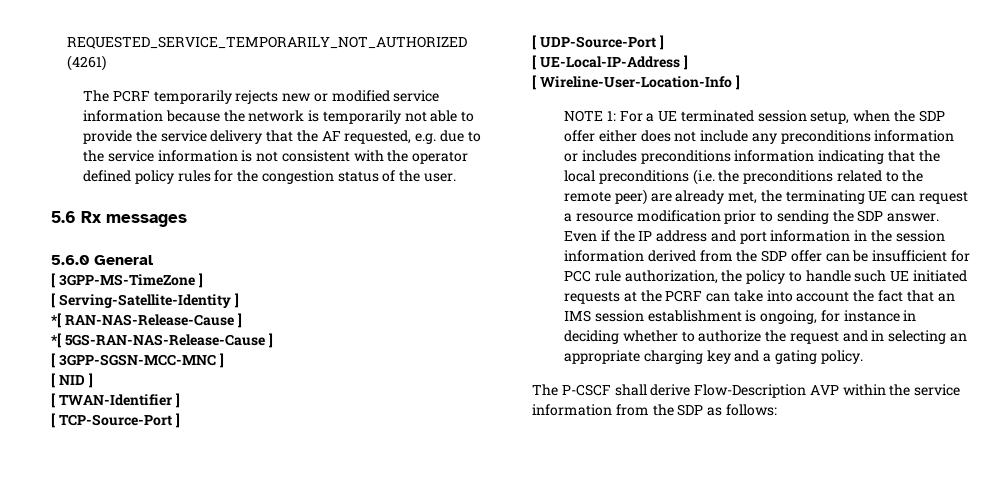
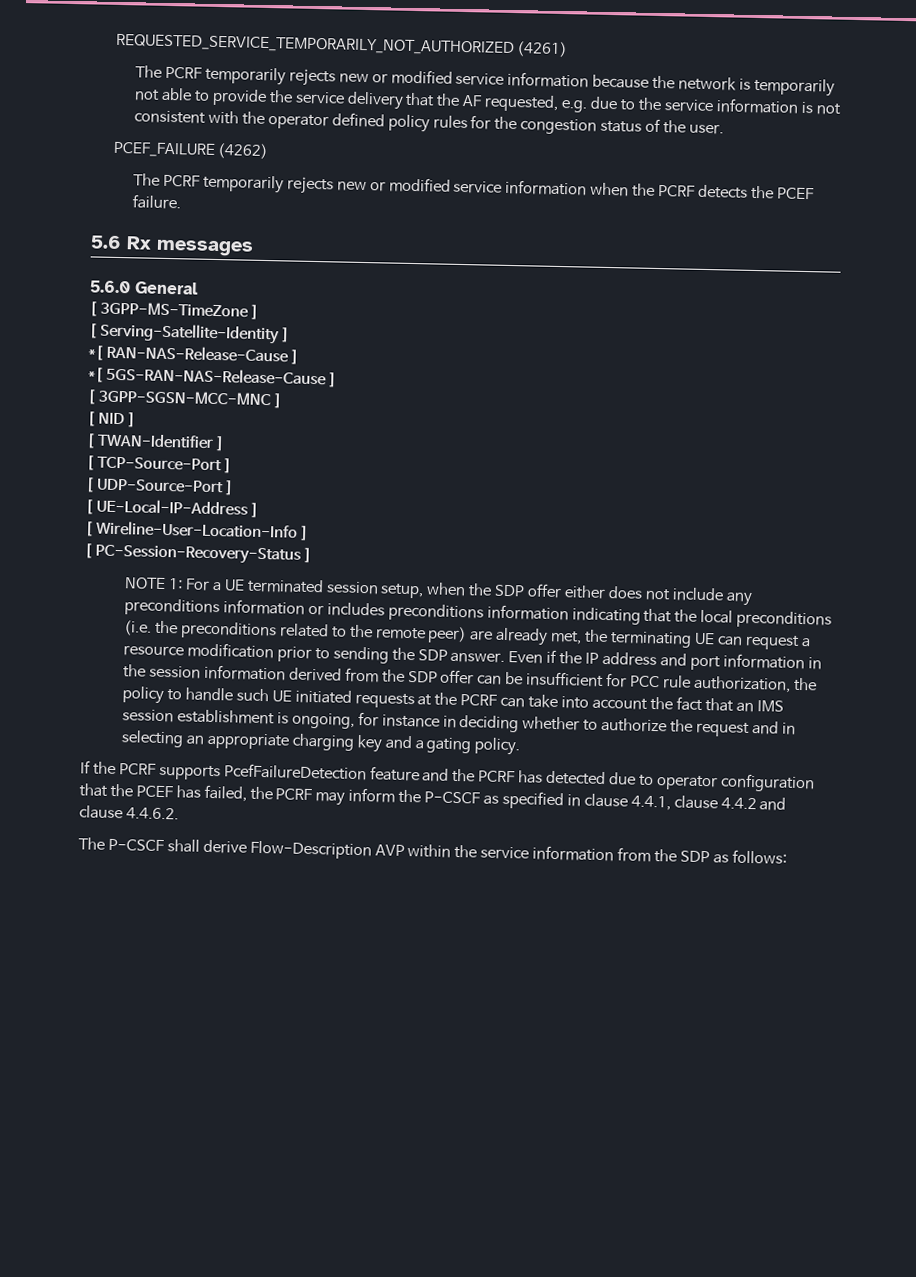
(456, 177) none -> [112,141,270,160] [133,173,814,200] [132,194,182,210] // PCEF_FAILURE (4262) // The PCRF temporarily rejects new or modified service information when the PCRF detects the PCEF failure.
(740, 82) none -> [84,543,312,565] // [ PC-Session-Recovery-Status ]
(863, 357) none -> [80,760,815,793] [79,783,787,811] [79,805,179,820] // If the PCRF supports PcefFailureDetection feature and the PCRF has detected due to operator configuration that the PCEF has failed, the PCRF may inform the P-CSCF as specified in clause 4.4.1, clause 4.4.2 and clause 4.4.6.2.

